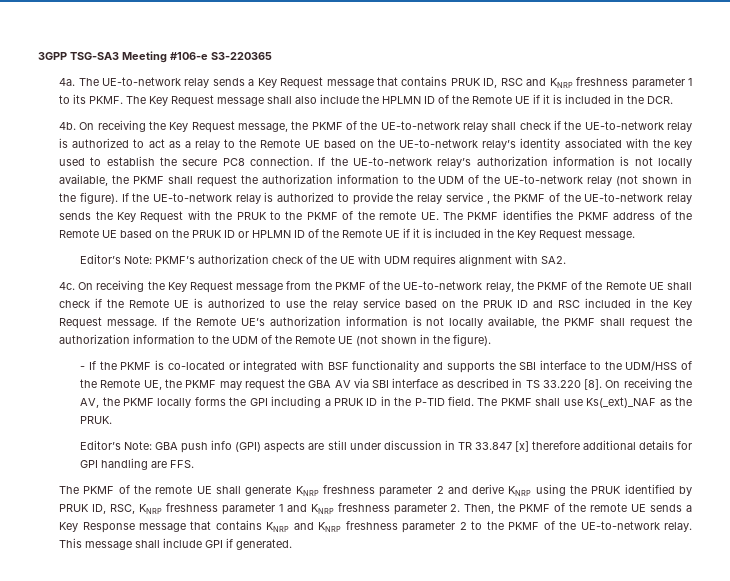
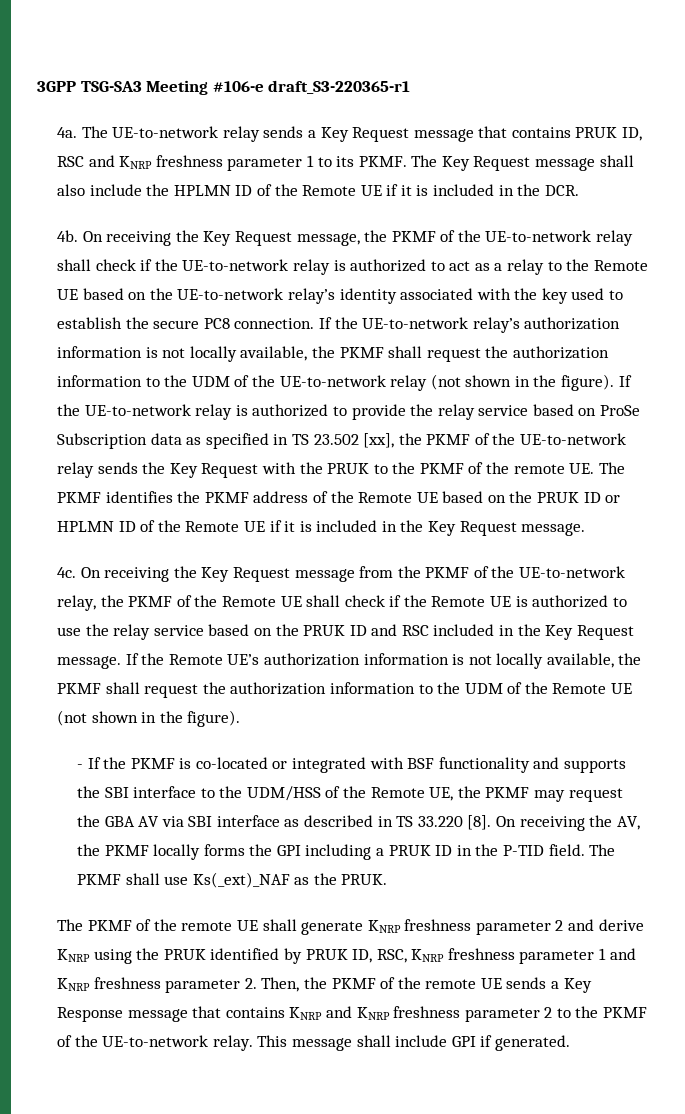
[211,52,272,60] S3-220365 -> [268,80,411,94] draft_S3-220365-r1
[486,200,490,204] , -> [532,404,641,416] [56,433,395,449] based on ProSe Subscription data as specified in TS 23.502 [xx],
[80,254,567,267] // Editor’s Note: PKMF’s authorization check of the UE with UDM requires alignment with SA2. -> (586, 529) none
[80,440,693,453] [80,458,195,470] // Editor’s Note: GBA push info (GPI) aspects are still under discussion in TR 33.847 [x] therefore additional details for GPI handling are FFS. -> (388, 879) none

